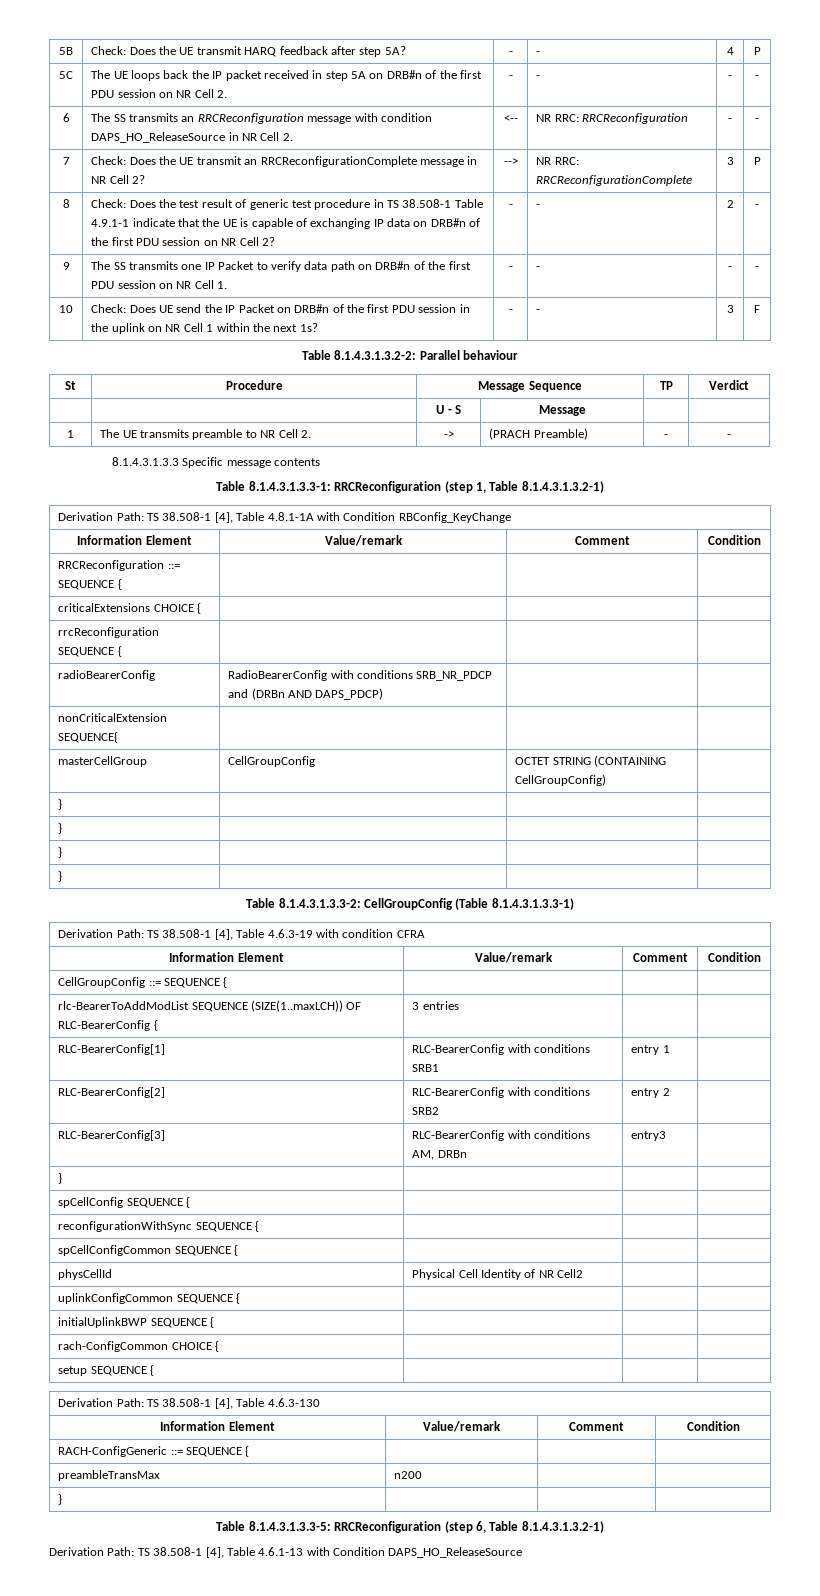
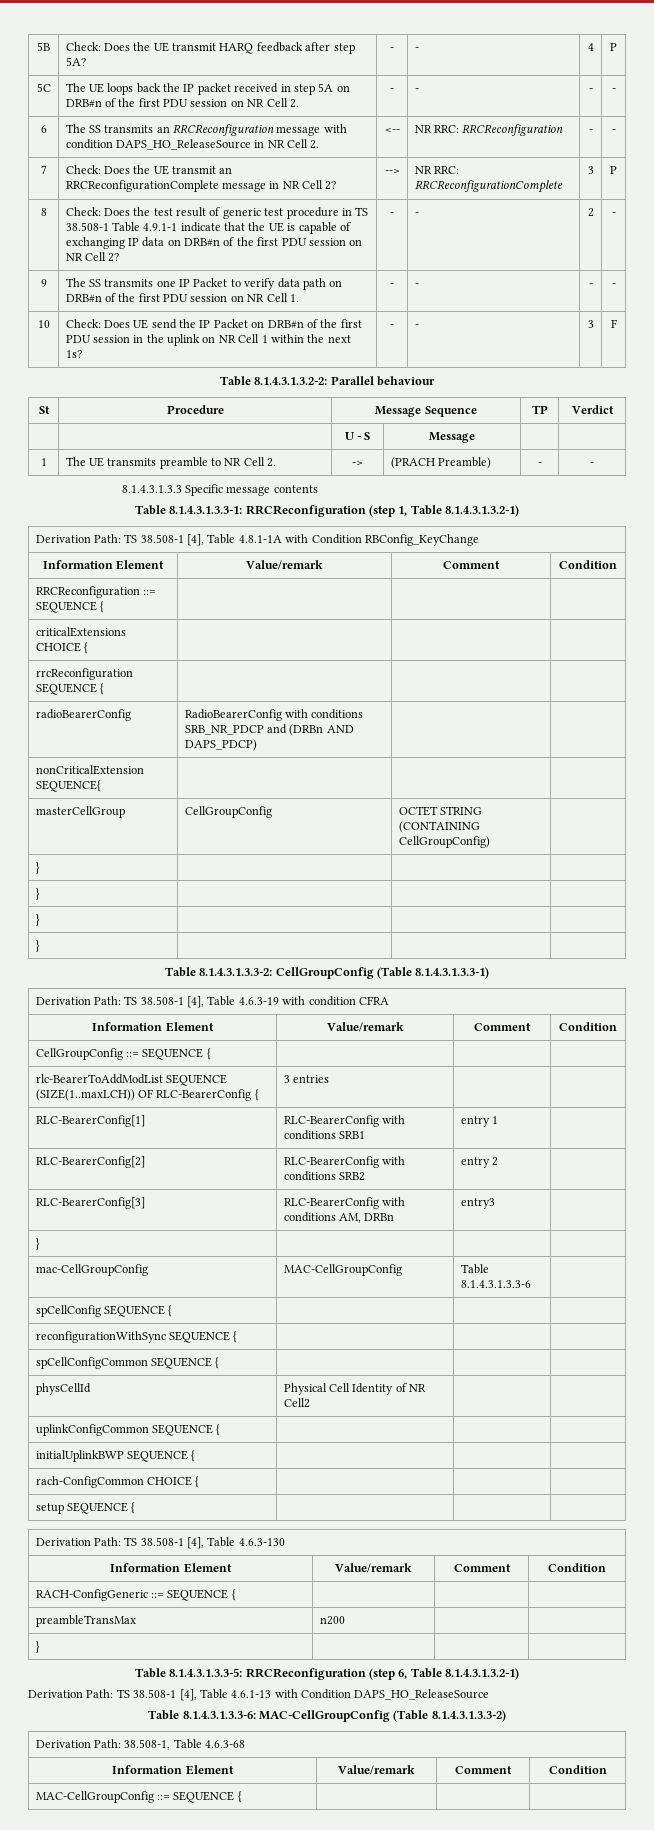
(63, 1178) none -> [35,1264,148,1276] [283,1264,402,1276] [460,1264,489,1274] [460,1280,531,1288] // mac-CellGroupConfig | MAC-CellGroupConfig | Table 8.1.4.3.1.3.3-6 |
(523, 1552) none -> [148,1710,506,1722] [35,1739,246,1750] [112,1765,234,1775] [338,1765,415,1775] [455,1766,512,1774] [548,1765,607,1774] [35,1791,242,1803] // Table 8.1.4.3.1.3.3-6: MAC-CellGroupConfig (Table 8.1.4.3.1.3.3-2) // Derivation Path: 38.508-1, Table 4.6.3-68 // Information Element | Value/remark | Comment | Condition // MAC-CellGroupConfig ::= SEQUENCE { | | |

